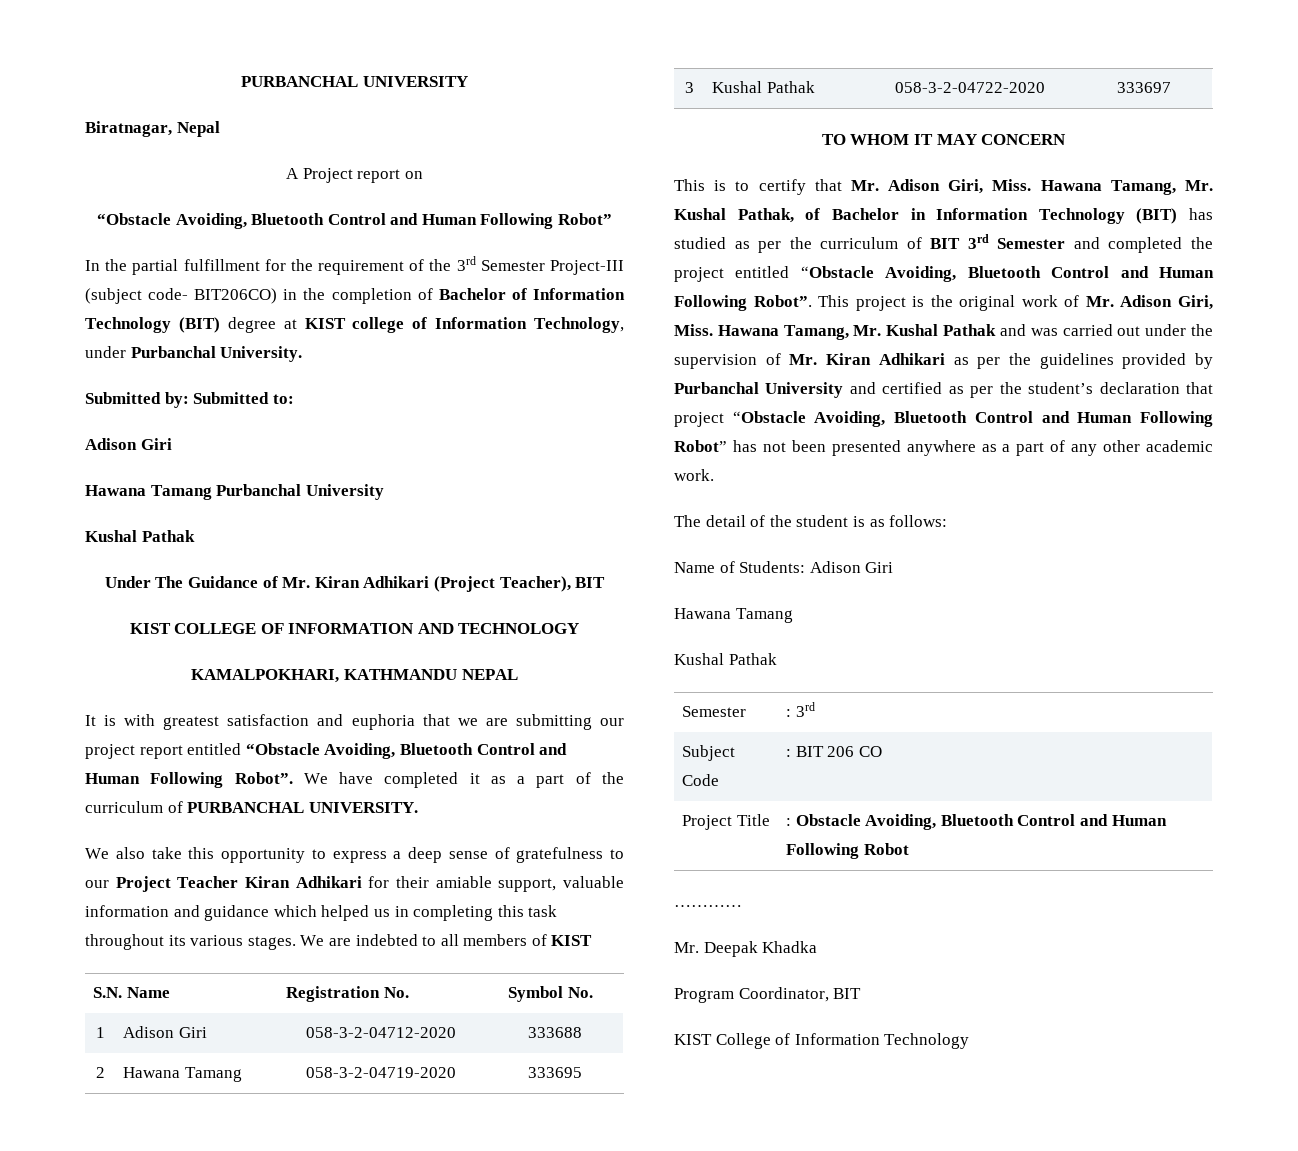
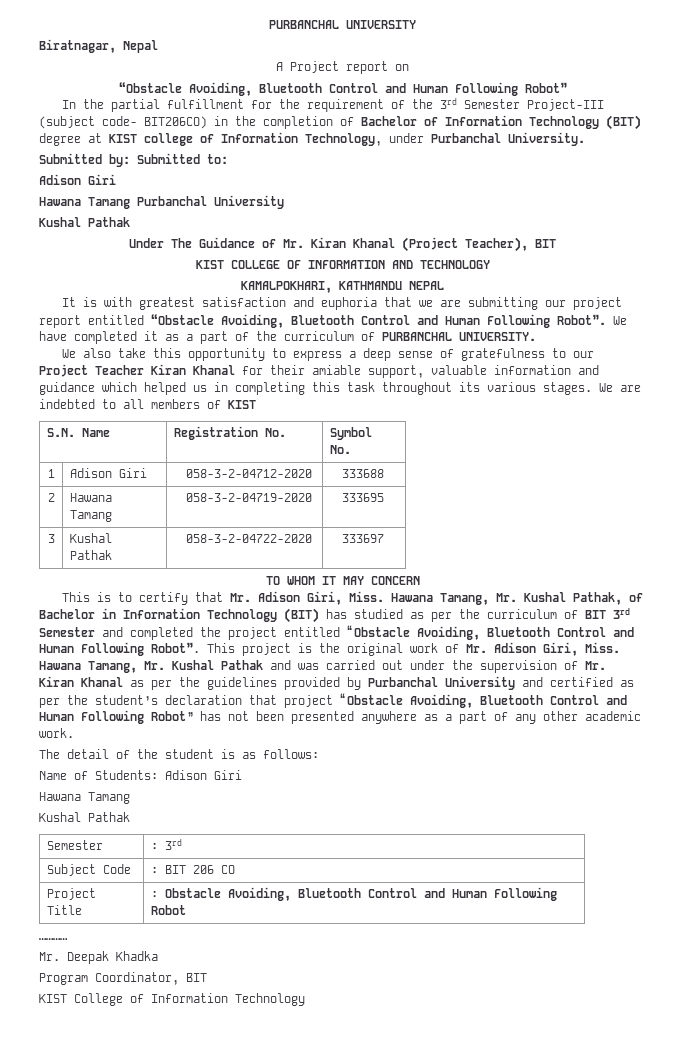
[363,576,430,588] Adhikari -> [353,238,395,248] Khanal
[295,876,362,888] Adhikari -> [193,365,235,375] Khanal
[878,353,945,365] Adhikari -> [81,677,123,687] Khanal

